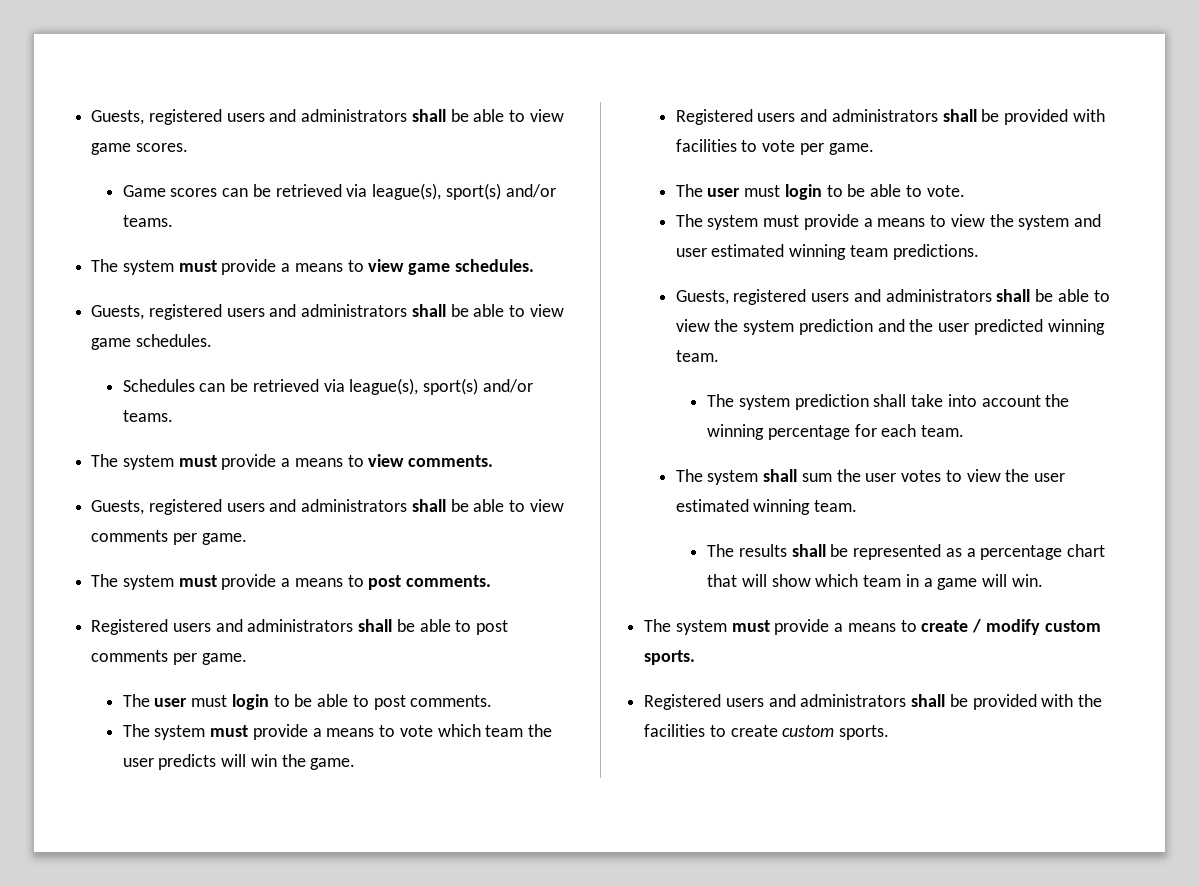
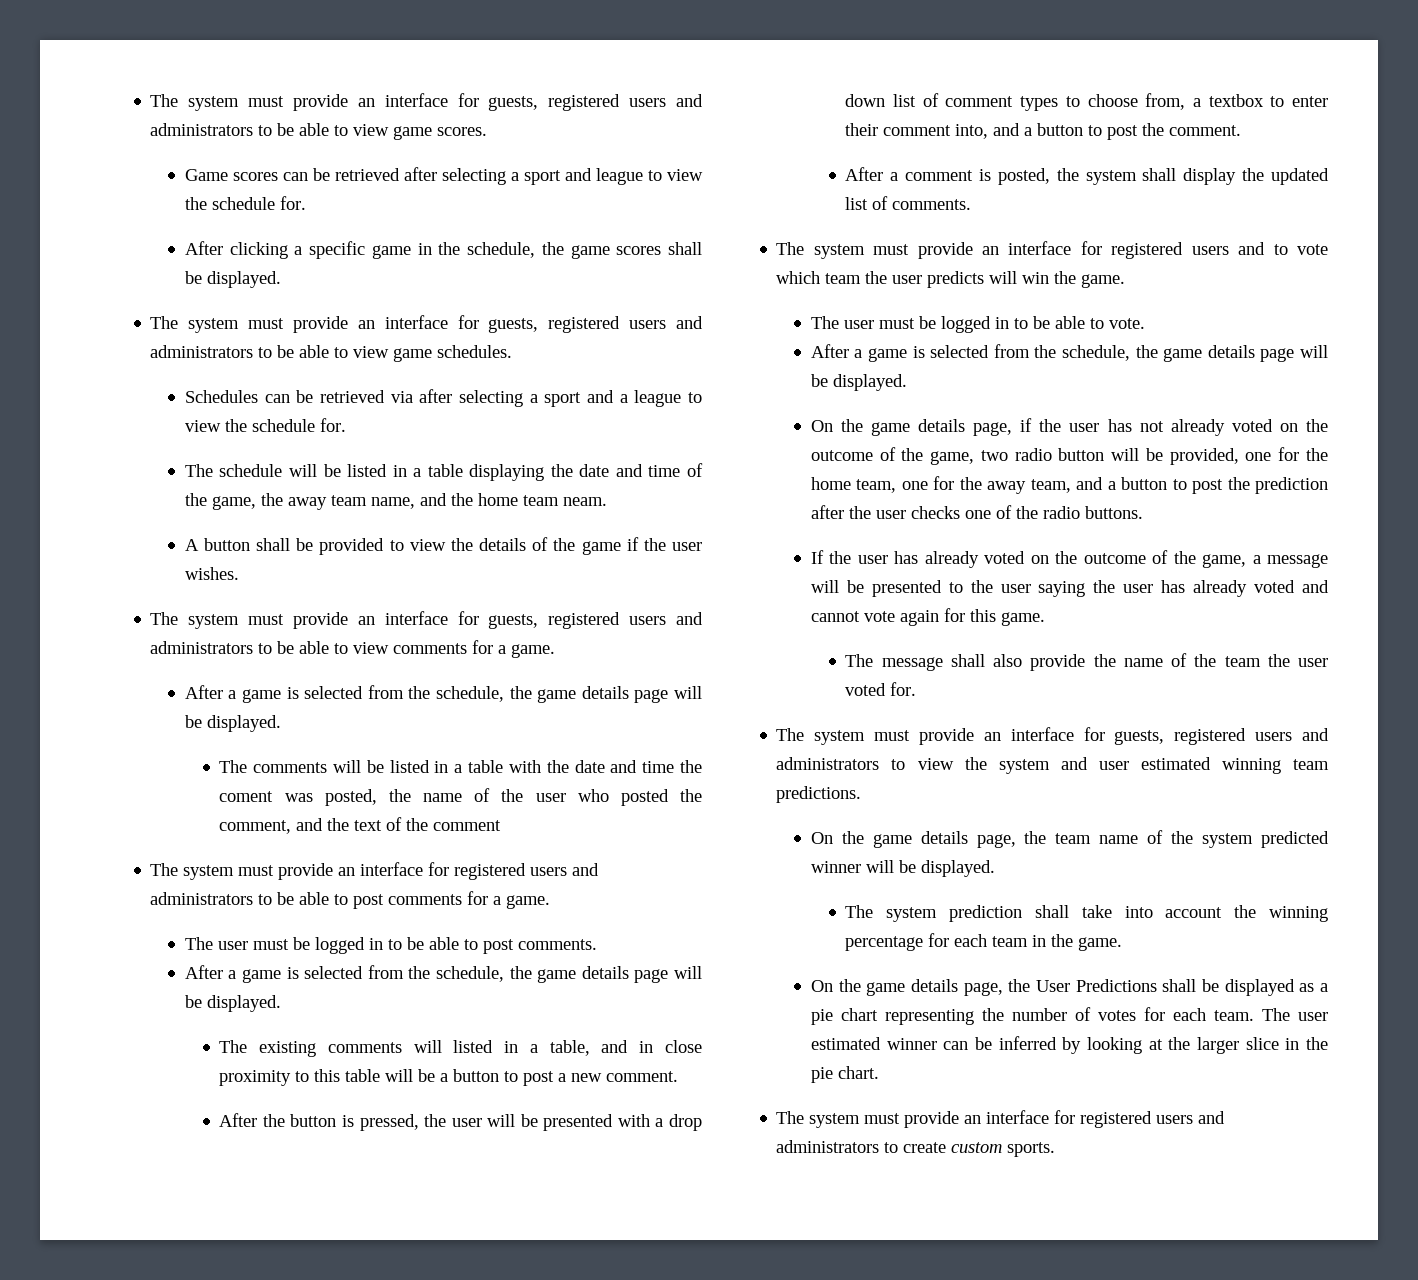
[91,109,446,125] Guests, registered users and administrators shall -> [150,93,703,111] [150,123,273,136] The system must provide an interface for guests, registered users and administrators to
[346,183,556,200] [122,215,173,227] [91,259,534,275] [91,304,446,320] via league(s), sport(s) and/or teams. // The system must provide a means to view game schedules. // Guests, registered users and administrators shall -> [403,167,703,185] [184,196,306,210] [184,241,703,259] [184,271,281,288] [150,315,703,333] [150,345,273,358] after selecting a sport and league to view the schedule for. // After clicking a specific game in the schedule, the game scores shall be displayed. // The system must provide an interface for guests, registered users and administrators to
[349,378,533,395] [122,410,173,422] [91,454,494,470] [91,499,446,515] league(s), sport(s) and/or teams. // The system must provide a means to view comments. // Guests, registered users and administrators shall -> [419,389,703,407] [184,418,346,432] [184,463,704,481] [184,493,607,510] [184,537,702,555] [184,567,239,580] [150,611,703,629] [150,641,273,654] after selecting a sport and a league to view the schedule for. // The schedule will be listed in a table displaying the date and time of the game, the away team name, and the home team neam. // A button shall be provided to view the details of the game if the user wishes. // The system must provide an interface for guests, registered users and administrators to
[172,533,247,545] [91,574,492,590] [91,619,393,635] per game. // The system must provide a means to post comments. // Registered users and administrators shall -> [472,640,556,658] [184,685,703,703] [184,715,281,732] [219,760,703,773] [219,788,702,806] [219,817,502,834] [150,862,600,880] [150,892,273,905] for a game. // After a game is selected from the schedule, the game details page will be displayed. // The comments will be listed in a table with the date and time the coment was posted, the name of the user who posted the comment, and the text of the comment // The system must provide an interface for registered users and administrators to
[172,653,247,665] [122,694,269,710] per game. // The user must login -> [467,891,551,909] [184,937,383,954] for a game. // The user must be logged in
[122,724,375,740] The system must provide a means -> [184,965,703,983] [184,995,281,1012] [219,1040,702,1057] [219,1069,679,1086] [219,1113,702,1131] [845,93,1328,111] [845,123,1242,140] [845,167,1329,185] [845,196,972,210] [776,241,1266,259] After a game is selected from the schedule, the game details page will be displayed. // The existing comments will listed in a table, and in close proximity to this table will be a button to post a new comment. // After the button is pressed, the user will be presented with a drop down list of comment types to choose from, a textbox to enter their comment into, and a button to post the comment. // After a comment is posted, the system shall display the updated list of comments. // The system must provide an interface for registered users and
[675,109,1105,125] [675,139,874,155] [675,184,822,200] // Registered users and administrators shall be provided with facilities to vote per game. // The user must login -> [810,316,1009,333] // The user must be logged in
[675,214,926,230] The system must provide a means -> [810,344,1328,362] [810,374,907,391] [810,418,1329,436] [810,447,1328,465] [810,476,1328,494] [810,505,1143,519] [810,550,1328,568] [810,580,1329,597] [810,608,1045,626] [845,653,1328,671] [845,682,917,696] [776,727,1329,745] [776,757,880,770] After a game is selected from the schedule, the game details page will be displayed. // On the game details page, if the user has not already voted on the outcome of the game, two radio button will be provided, one for the home team, one for the away team, and a button to post the prediction after the user checks one of the radio buttons. // If the user has already voted on the outcome of the game, a message will be presented to the user saying the user has already voted and cannot vote again for this game. // The message shall also provide the name of the team the user voted for. // The system must provide an interface for guests, registered users and administrators
[675,289,1110,305] [675,319,1105,335] [675,350,719,362] Guests, registered users and administrators shall be able to view the system prediction and the user predicted winning team. -> [810,830,1329,848] [810,860,995,877] On the game details page, the team name of the system predicted winner will be displayed.
[921,425,965,437] [675,469,1065,485] [675,499,858,515] [707,544,1105,560] [707,574,1043,590] [644,619,1101,635] [644,650,696,665] [644,694,1103,710] [644,724,706,737] team. // The system shall sum the user votes to view the user estimated winning team. // The results shall be represented as a percentage chart that will show which team in a game will win. // The system must provide a means to create / modify custom sports. // Registered users and administrators shall be provided with the facilities -> [992,934,1123,951] [810,979,1328,996] [810,1007,1328,1025] [810,1036,1328,1054] [810,1066,879,1083] [776,1110,1226,1128] [776,1140,880,1153] team in the game. // On the game details page, the User Predictions shall be displayed as a pie chart representing the number of votes for each team. The user estimated winner can be inferred by looking at the larger slice in the pie chart. // The system must provide an interface for registered users and administrators

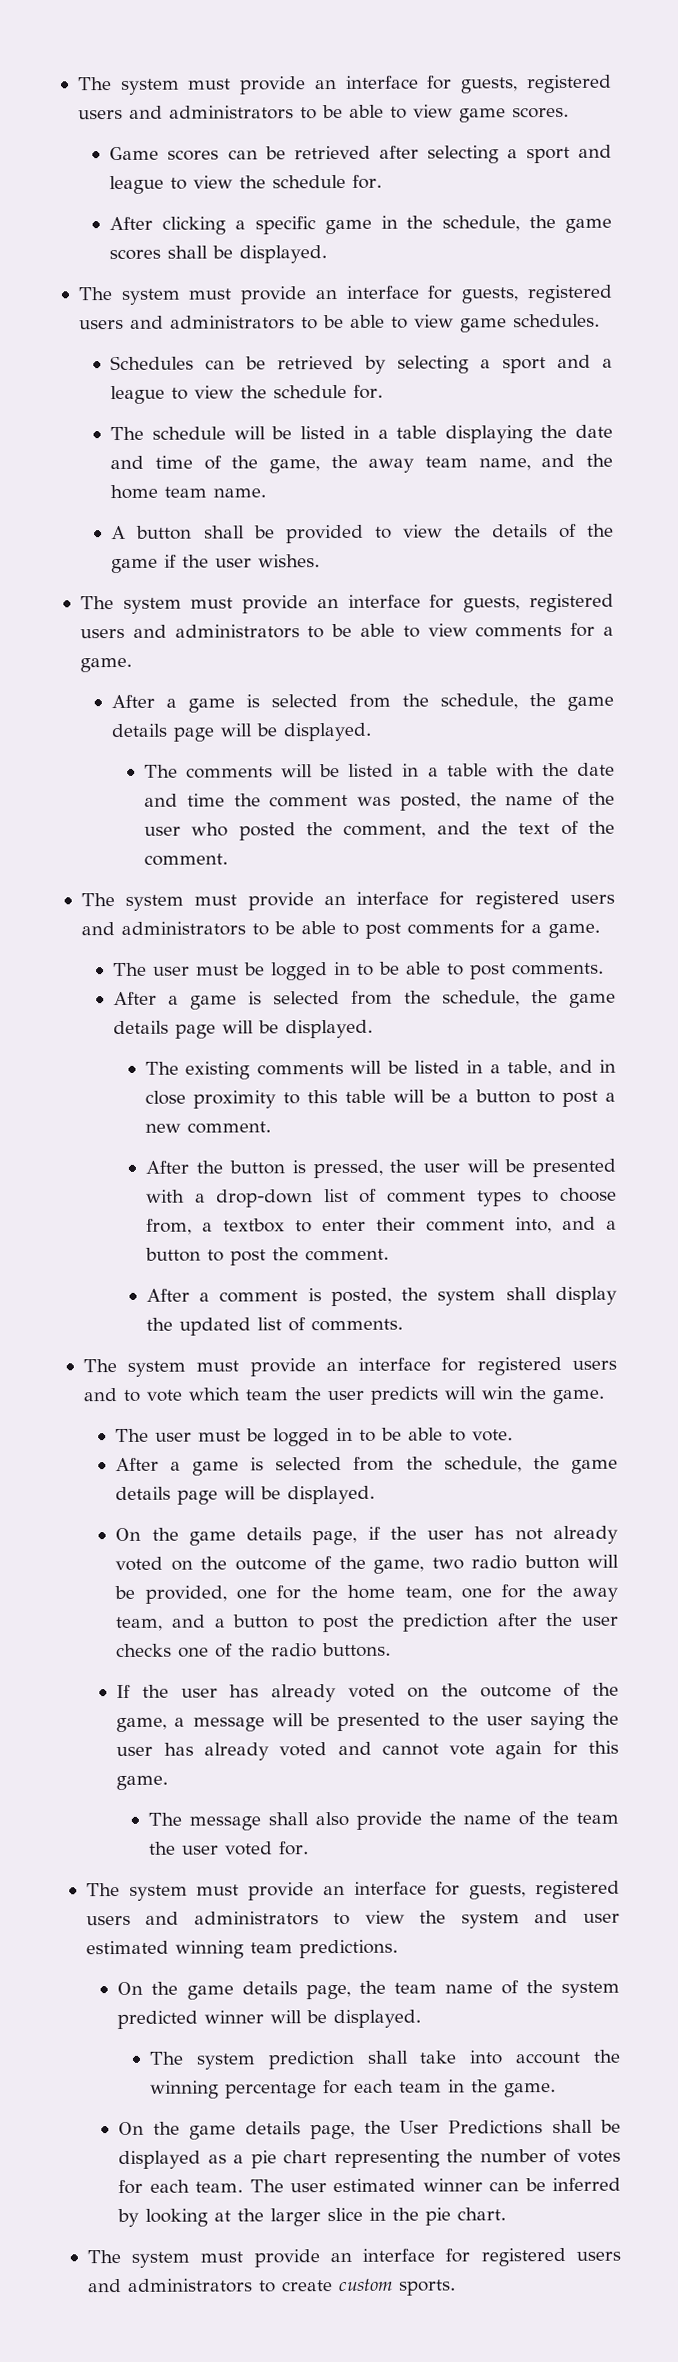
[390,389,453,403] via after -> [364,355,387,374] by
[562,497,607,506] neam. -> [213,488,267,498] name.
[219,791,274,802] coment -> [269,794,349,808] comment
[433,820,502,831] comment -> [143,853,228,866] comment.
(442, 1046) none -> [386,1060,408,1074] be
[669,1114,702,1131] [845,94,886,107] drop down -> [216,1189,314,1208] drop-down

